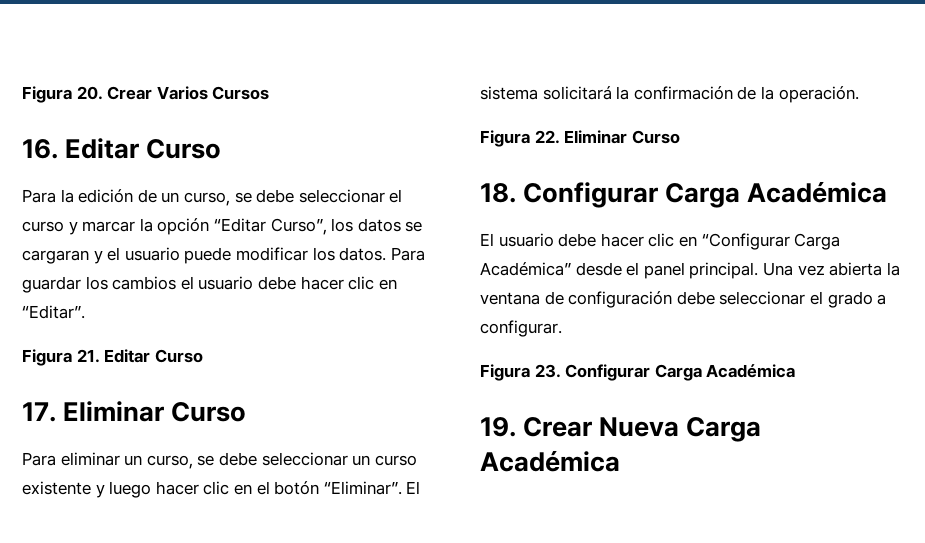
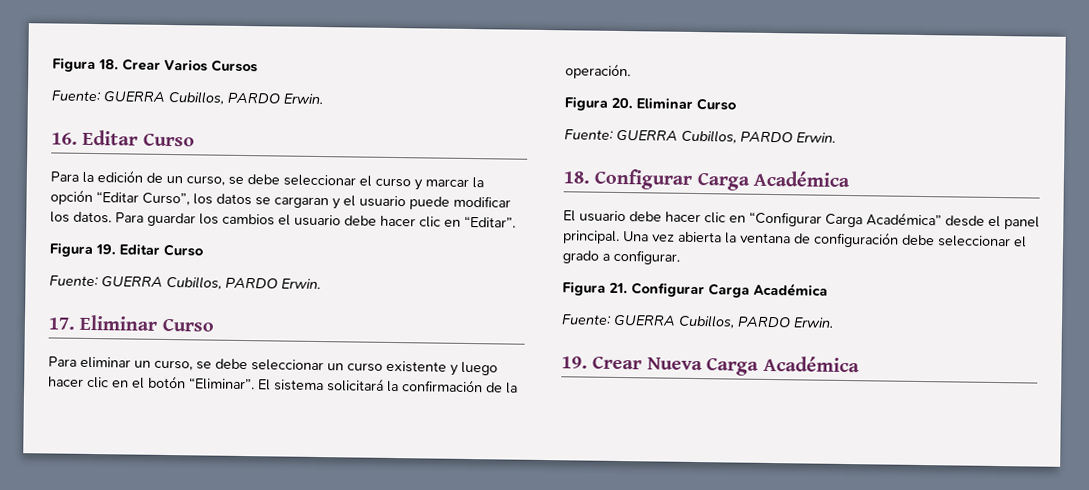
[22,86,103,103] Figura 20. -> [52,57,119,73] Figura 18.
(270, 93) none -> [51,90,323,105] // Fuente: GUERRA Cubillos, PARDO Erwin.
[76,349,203,363] 21. Editar Curso -> [95,243,203,257] [49,275,321,290] 19. Editar Curso // Fuente: GUERRA Cubillos, PARDO Erwin.
[534,130,680,144] 22. Eliminar Curso -> [611,97,736,111] [564,129,836,144] 20. Eliminar Curso // Fuente: GUERRA Cubillos, PARDO Erwin.
[534,364,796,381] 23. Configurar Carga Académica -> [609,282,828,298] [561,314,834,329] 21. Configurar Carga Académica // Fuente: GUERRA Cubillos, PARDO Erwin.

